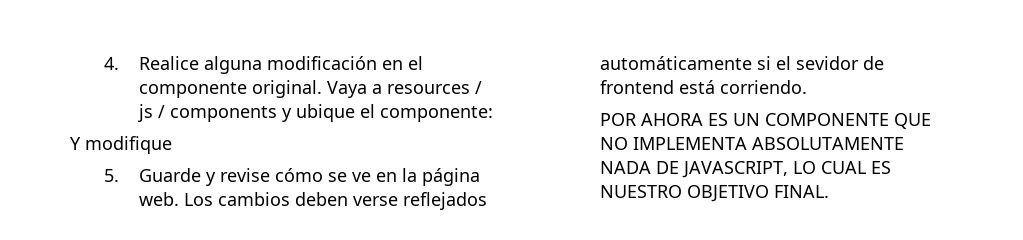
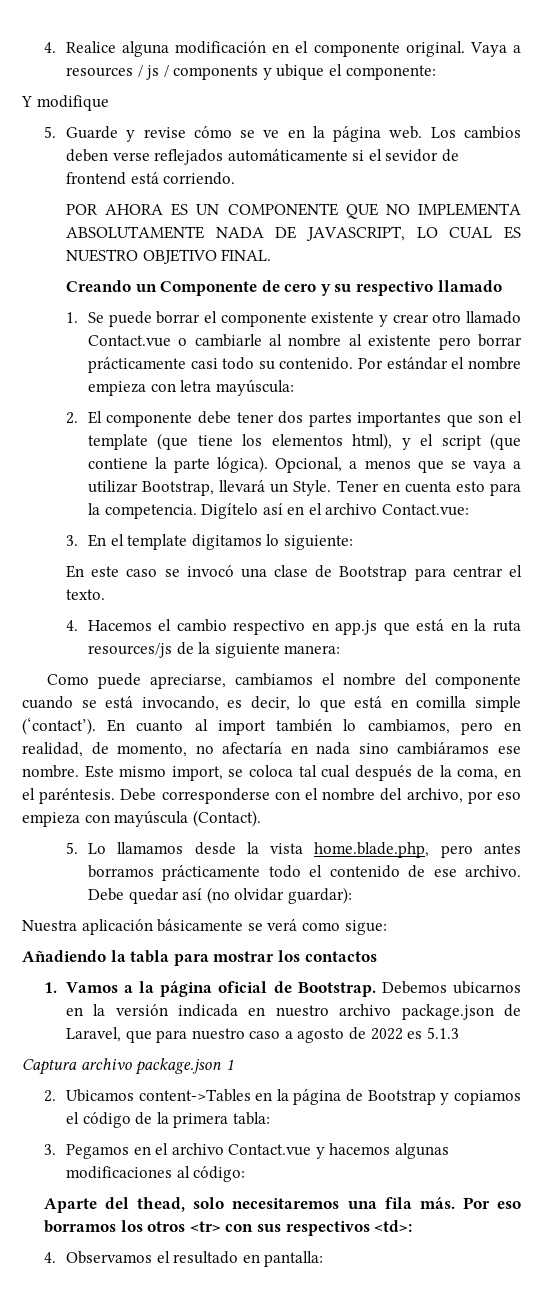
(829, 191) none -> [65,280,502,296] [65,311,521,327] [87,334,522,350] [87,357,521,373] [87,379,294,396] [65,411,522,427] [87,433,522,450] [87,456,521,473] [87,480,521,496] [87,503,470,519] [65,534,353,550] [65,565,522,581] [65,589,105,600] [65,619,522,635] [87,642,341,658] [46,673,521,689] [22,696,521,712] [22,717,521,735] [22,742,521,757] [22,765,521,781] [22,788,521,804] [22,810,261,827] [65,842,521,858] [87,865,521,881] [87,887,352,904] [22,919,387,935] [22,950,377,966] [43,981,521,997] [65,1004,521,1020] [65,1027,459,1043] [22,1058,234,1075] [43,1089,521,1105] [65,1112,270,1128] [43,1143,450,1159] [65,1166,246,1182] [43,1197,521,1213] [43,1220,413,1236] [43,1251,324,1267] // Creando un Componente de cero y su respectivo llamado // 1. Se puede borrar el componente existente y crear otro llamado Contact.vue o cambiarle al nombre al existente pero borrar prácticamente casi todo su contenido. Por estándar el nombre empieza con letra mayúscula: // 2. El componente debe tener dos partes importantes que son el template (que tiene los elementos html), y el script (que contiene la parte lógica). Opcional, a menos que se vaya a utilizar Bootstrap, llevará un Style. Tener en cuenta esto para la competencia. Digítelo así en el archivo Contact.vue: // 3. En el template digitamos lo siguiente: // En este caso se invocó una clase de Bootstrap para centrar el texto. // 4. Hacemos el cambio respectivo en app.js que está en la ruta resources/js de la siguiente manera: // Como puede apreciarse, cambiamos el nombre del componente cuando se está invocando, es decir, lo que está en comilla simple (‘contact’). En cuanto al import también lo cambiamos, pero en realidad, de momento, no afectaría en nada sino cambiáramos ese nombre. Este mismo import, se coloca tal cual después de la coma, en el paréntesis. Debe corresponderse con el nombre del archivo, por eso empieza con mayúscula (Contact). // 5. Lo llamamos desde la vista home.blade.php, pero antes borramos prácticamente todo el contenido de ese archivo. Debe quedar así (no olvidar guardar): // Nuestra aplicación básicamente se verá como sigue: // Añadiendo la tabla para mostrar los contactos // 1. Vamos a la página oficial de Bootstrap. Debemos ubicarnos en la versión indicada en nuestro archivo package.json de Laravel, que para nuestro caso a agosto de 2022 es 5.1.3 // Captura archivo package.json 1 // 2. Ubicamos content->Tables en la página de Bootstrap y copiamos el código de la primera tabla: // 3. Pegamos en el archivo Contact.vue y hacemos algunas modificaciones al código: // Aparte del thead, solo necesitaremos una fila más. Por eso borramos los otros <tr> con sus respectivos <td>: // 4. Observamos el resultado en pantalla:

